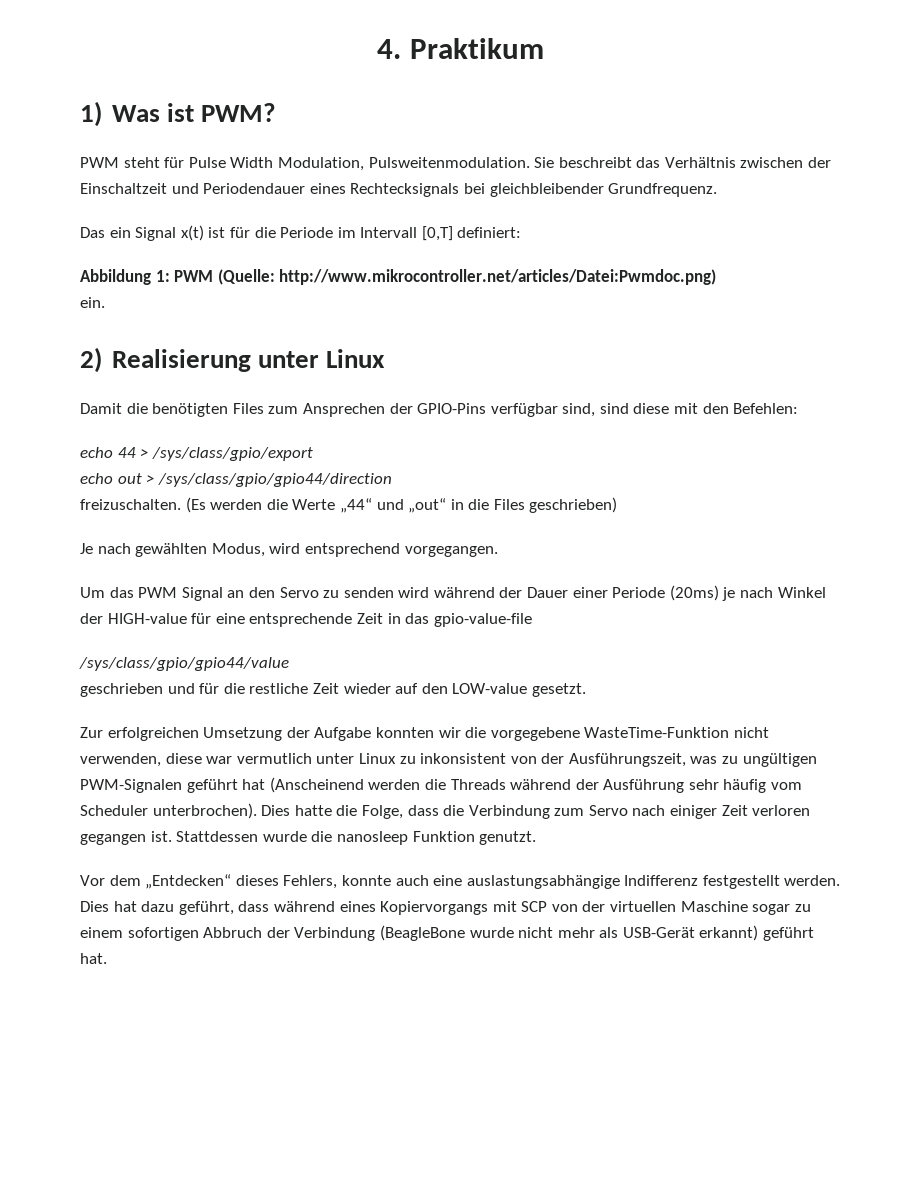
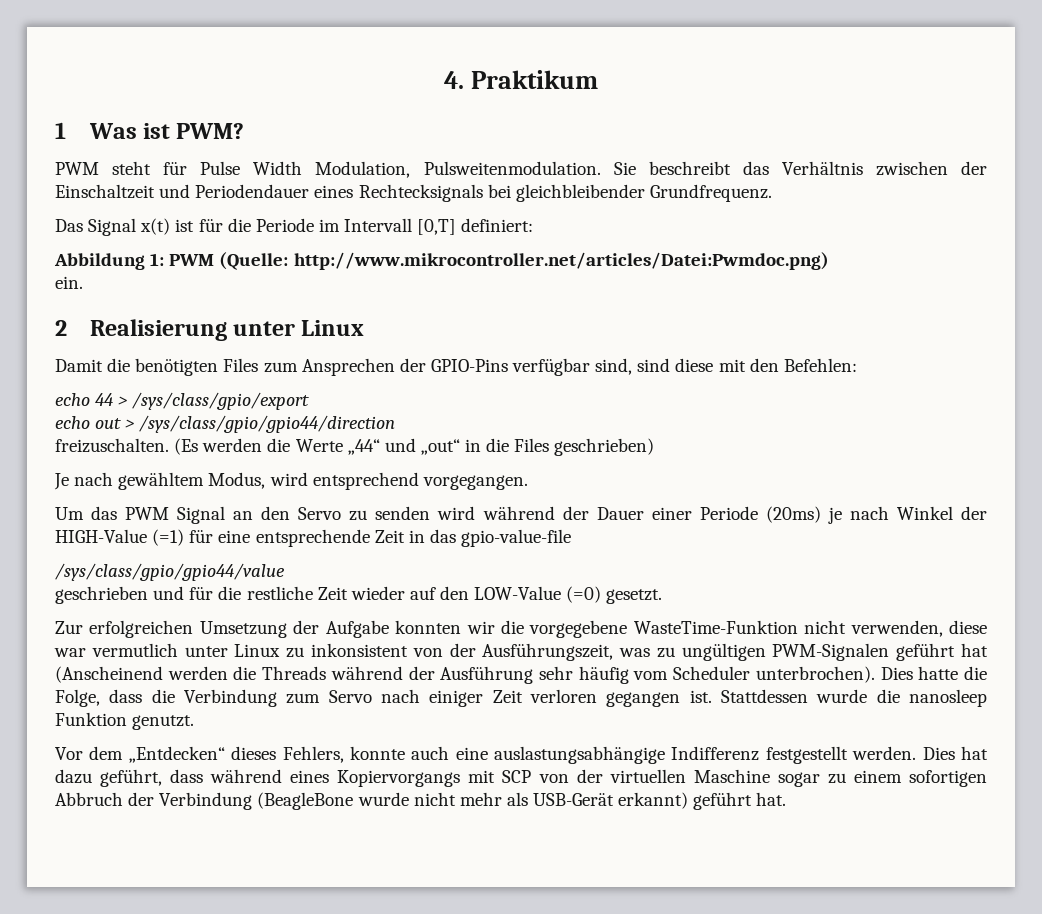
[80,101,102,127] 1) -> [55,122,66,139] 1
[109,227,131,238] ein -> (83, 225) none
[80,347,102,373] 2) -> [55,320,67,336] 2
[135,543,208,557] gewählten -> [118,472,205,490] gewähltem
[107,613,187,624] HIGH-value -> [55,529,185,546] HIGH-Value (=1)
[452,683,528,694] LOW-value -> [474,586,602,603] LOW-Value (=0)

